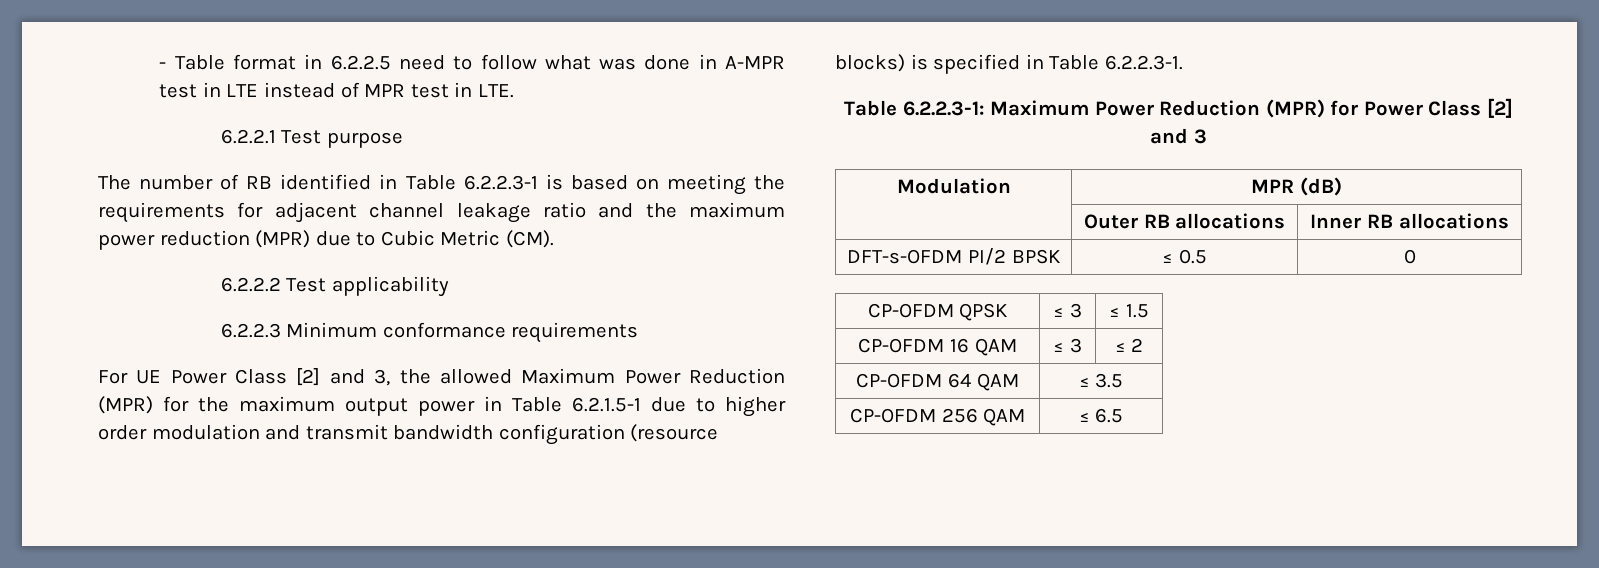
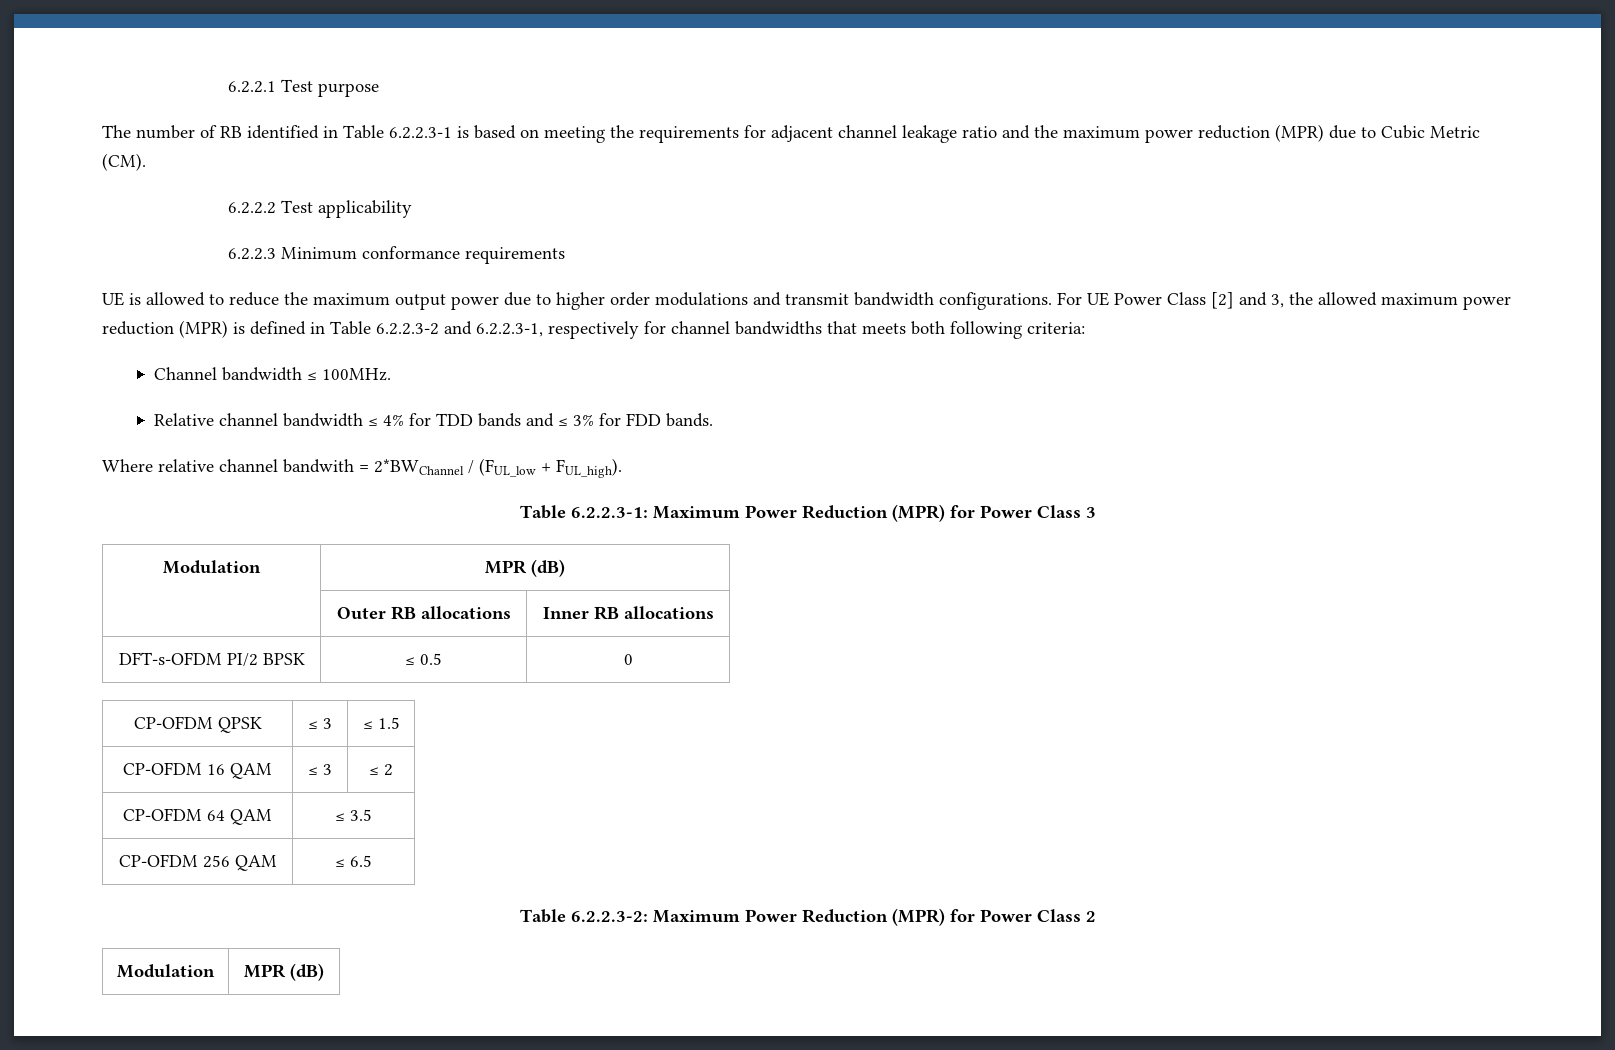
[159,54,785,70] [159,82,514,98] - Table format in 6.2.2.5 need to follow what was done in A-MPR test in LTE instead of MPR test in LTE. // -> (228, 87) none
(639, 332) none -> [102,292,1052,310] UE is allowed to reduce the maximum output power due to higher order modulations and transmit bandwidth configurations.
[521,368,786,384] [98,396,786,417] [98,424,719,445] [835,54,1183,74] Maximum Power Reduction (MPR) for the maximum output power in Table 6.2.1.5-1 due to higher order modulation and transmit bandwidth configuration (resource blocks) is specified in Table 6.2.2.3-1. -> [1381,293,1511,310] [102,320,1085,339] [153,367,391,381] [153,413,713,427] [102,458,622,478] maximum power reduction (MPR) is defined in Table 6.2.2.3-2 and 6.2.2.3-1, respectively for channel bandwidths that meets both following criteria: // Channel bandwidth ≤ 100MHz. // Relative channel bandwidth ≤ 4% for TDD bands and ≤ 3% for FDD bands. // Where relative channel bandwith = 2*BWChannel / (FUL_low + FUL_high).
[1486,98,1513,118] [1150,128,1189,144] [2] and -> (1081, 511) none
(1124, 415) none -> [519,908,1096,926] [117,964,215,978] [244,963,324,981] // Table 6.2.2.3-2: Maximum Power Reduction (MPR) for Power Class 2 // Modulation | MPR (dB)

